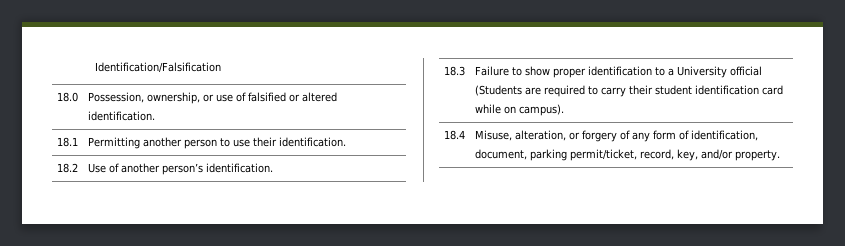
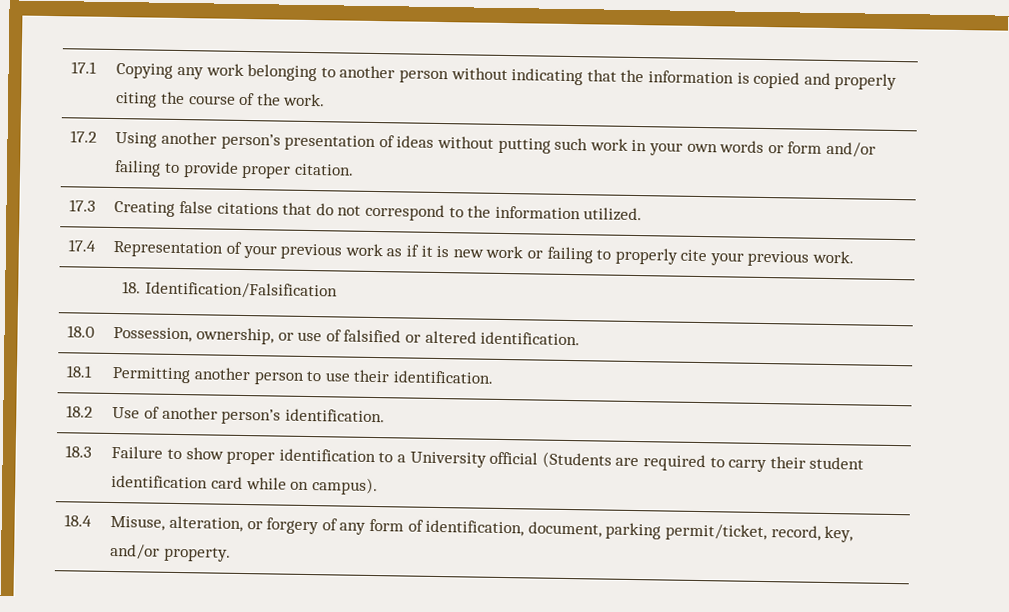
(95, 67) none -> [71,61,98,74] [116,63,898,91] [116,91,326,108] [70,130,98,143] [115,131,876,158] [114,160,354,179] [69,199,97,212] [114,200,643,222] [68,239,97,252] [113,240,855,267] [122,281,142,294] 17.1 | Copying any work belonging to another person without indicating that the information is copied and properly citing the course of the work. // 17.2 | Using another person’s presentation of ideas without putting such work in your own words or form and/or failing to provide proper citation. // 17.3 | Creating false citations that do not correspond to the information utilized. // 17.4 | Representation of your previous work as if it is new work or failing to properly cite your previous work. // 18.

